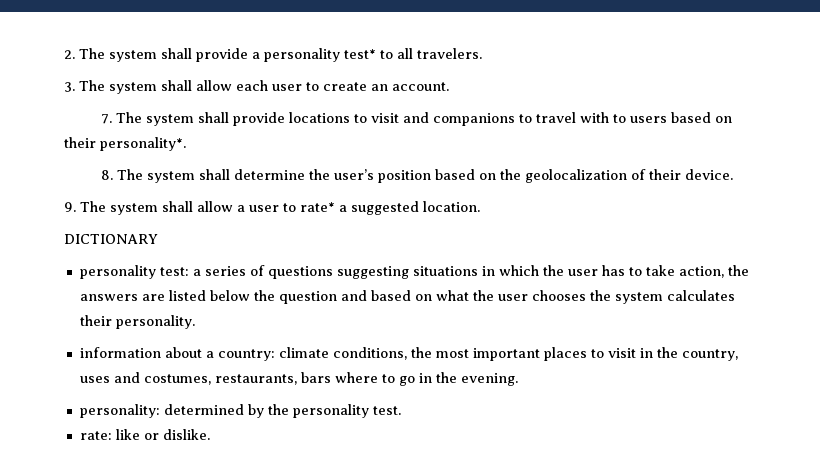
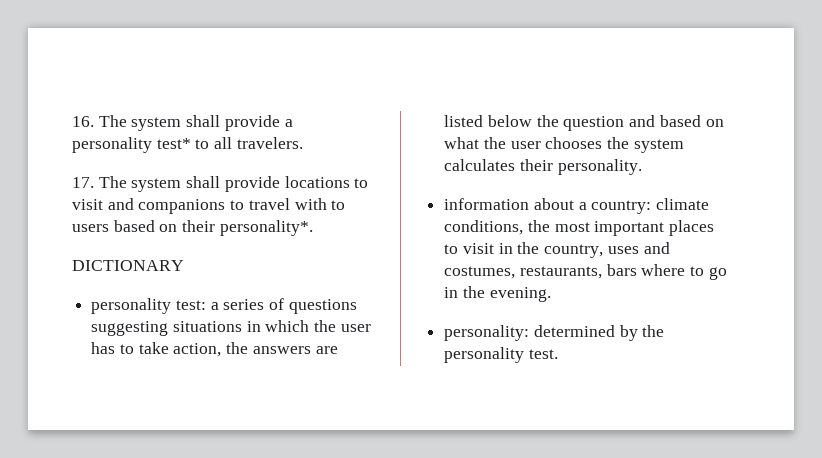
[64,50,75,59] 2. -> [72,116,94,127] 16.
[64,80,449,94] [101,114,113,124] 3. The system shall allow each user to create an account. // 7. -> [72,177,94,188] 17.
[101,169,734,183] [64,201,480,215] // 8. The system shall determine the user’s position based on the geolocalization of their device. // 9. The system shall allow a user to rate* a suggested location. -> (313, 228) none
[79,429,210,440] // rate: like or dislike. -> (558, 354) none

